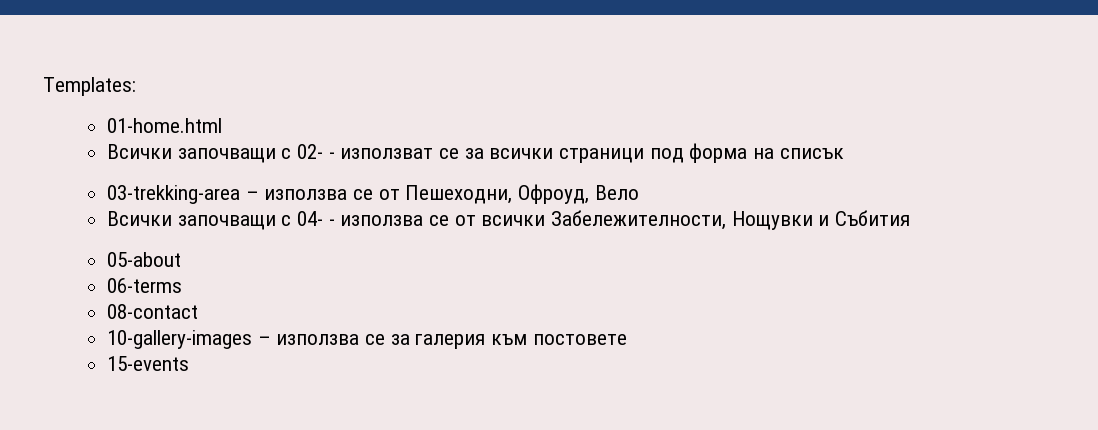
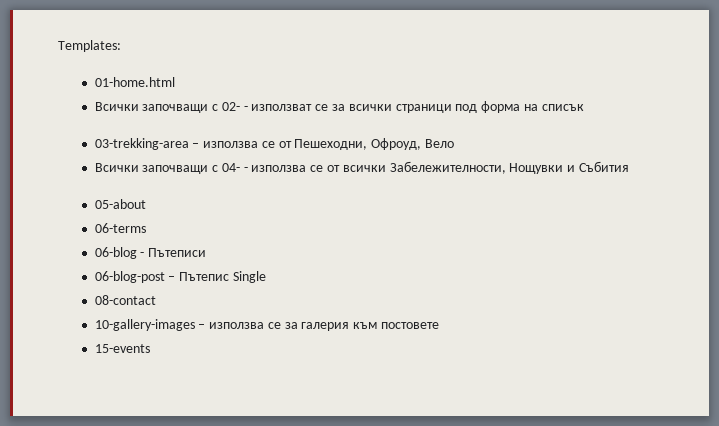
(182, 285) none -> [94,247,207,259] [94,271,266,283] // 06-blog - Пътеписи // 06-blog-post – Пътепис Single

